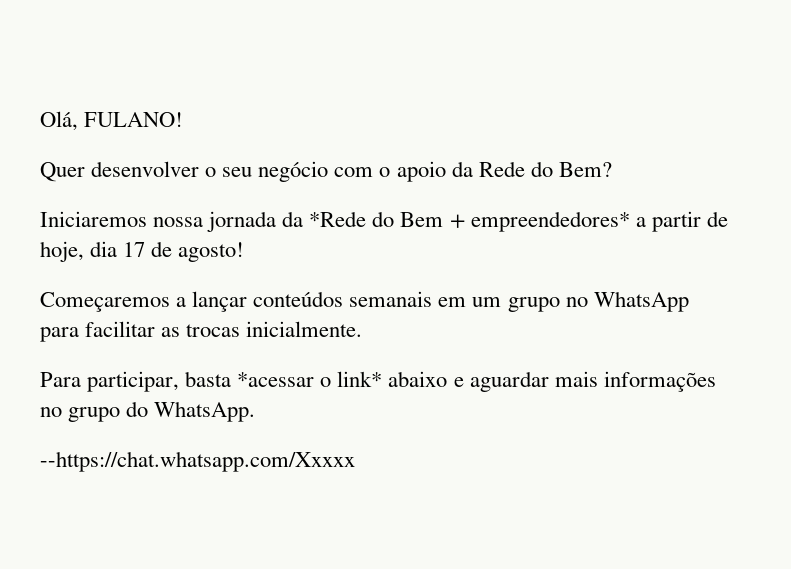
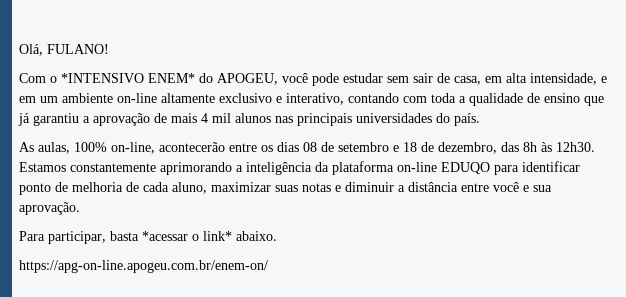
[40,161,612,182] [40,211,728,232] [40,241,245,262] [40,291,689,312] [40,321,363,342] Quer desenvolver o seu negócio com o apoio da Rede do Bem? // Iniciaremos nossa jornada da *Rede do Bem + empreendedores* a partir de hoje, dia 17 de agosto! // Começaremos a lançar conteúdos semanais em um grupo no WhatsApp para facilitar as trocas inicialmente. -> [19,73,607,86] [19,93,604,106] [18,113,480,126] [19,142,595,154] [19,161,580,175] [19,182,552,195] [19,202,80,215] Com o *INTENSIVO ENEM* do APOGEU, você pode estudar sem sair de casa, em alta intensidade, e em um ambiente on-line altamente exclusivo e interativo, contando com toda a qualidade de ensino que já garantiu a aprovação de mais 4 mil alunos nas principais universidades do país. // As aulas, 100% on-line, acontecerão entre os dias 08 de setembro e 18 de dezembro, das 8h às 12h30. Estamos constantemente aprimorando a inteligência da plataforma on-line EDUQO para identificar ponto de melhoria de cada aluno, maximizar suas notas e diminuir a distância entre você e sua aprovação.
[388,371,716,392] [40,401,256,422] [40,451,355,472] abaixo e aguardar mais informações no grupo do WhatsApp. // --https://chat.whatsapp.com/Xxxxx -> [236,231,277,241] [19,260,268,273] abaixo. // https://apg-on-line.apogeu.com.br/enem-on/

